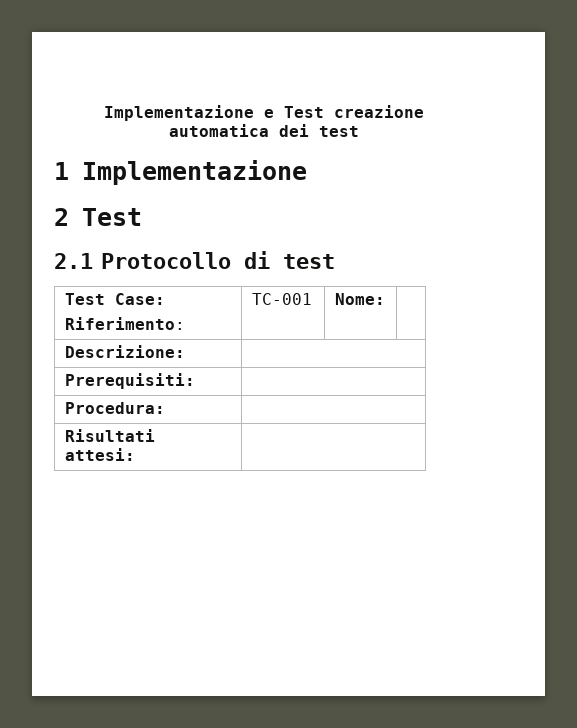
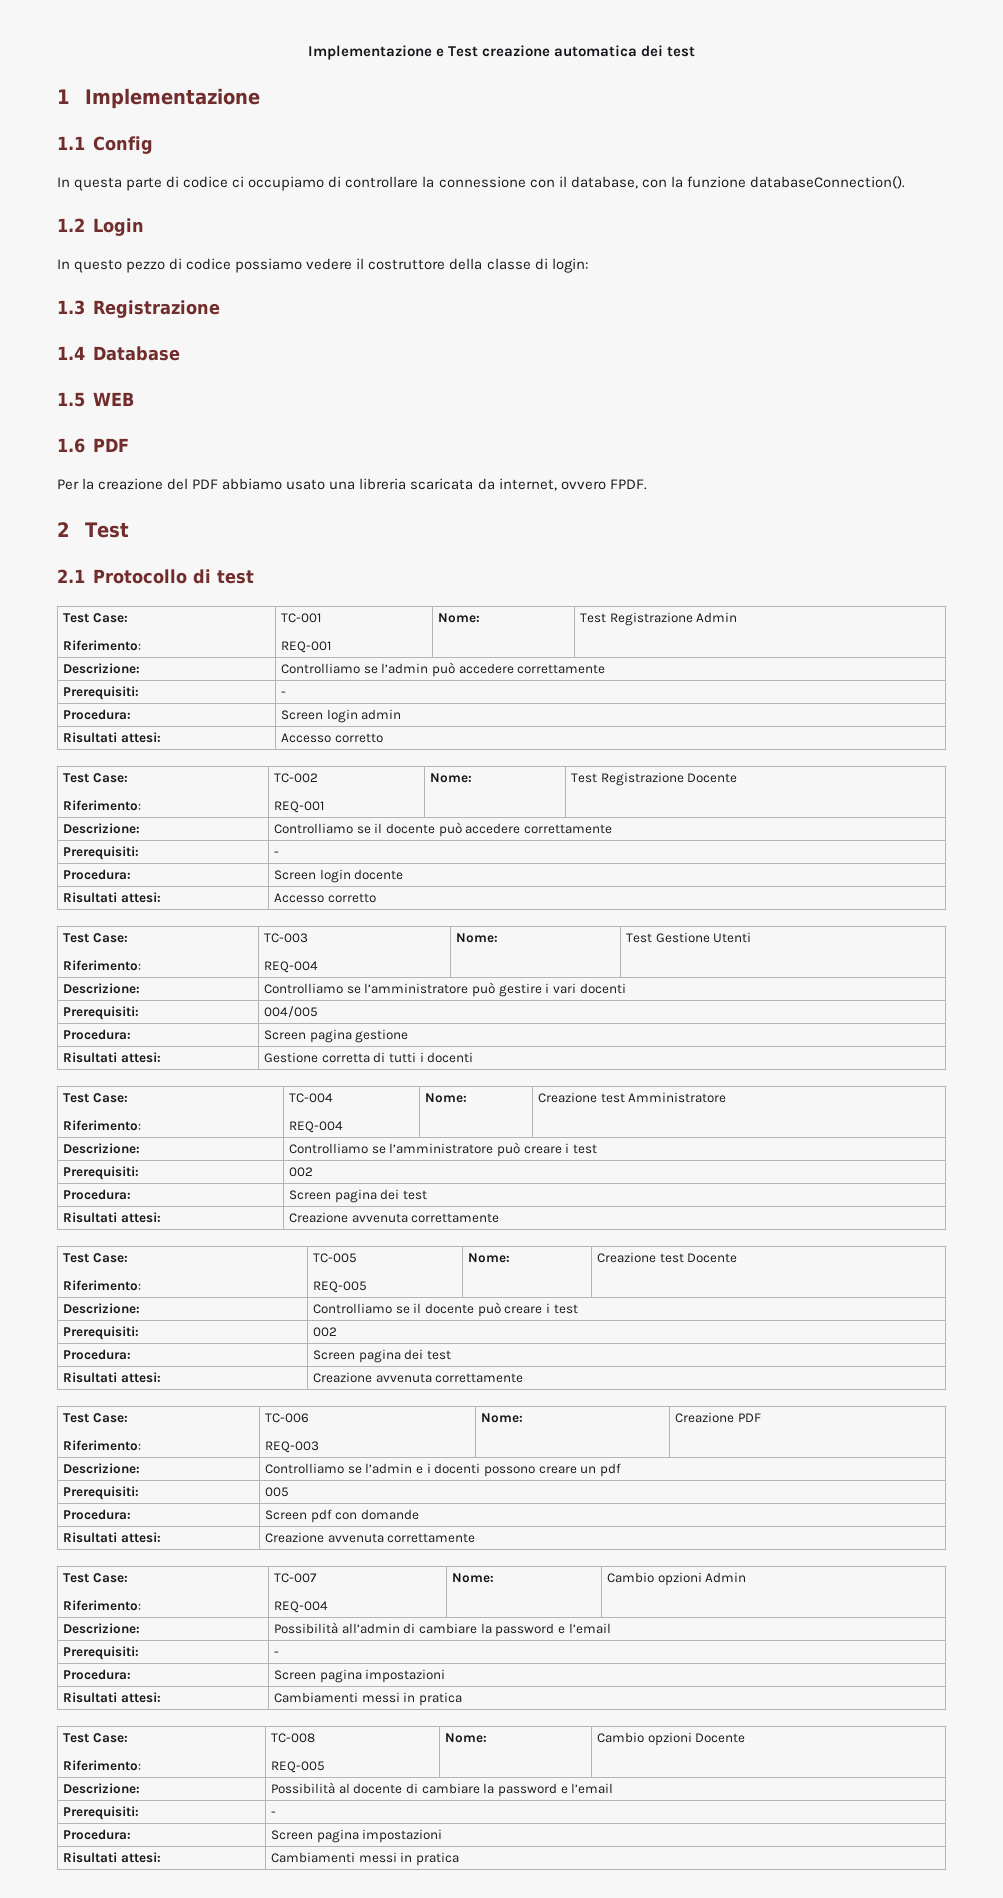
(307, 172) none -> [57,136,153,154] [57,176,905,191] [57,218,144,236] [57,258,588,273] [57,300,220,318] [57,346,180,361] [57,392,134,407] [57,438,129,453] [57,478,647,491] // 1.1 Config // In questa parte di codice ci occupiamo di controllare la connessione con il database, con la funzione databaseConnection(). // 1.2 Login // In questo pezzo di codice possiamo vedere il costruttore della classe di login: // 1.3 Registrazione // 1.4 Database // 1.5 WEB // 1.6 PDF // Per la creazione del PDF abbiamo usato una libreria scaricata da internet, ovvero FPDF.
[334,293,385,305] [64,345,185,358] [64,373,195,389] [64,402,165,414] [64,429,155,442] [64,448,135,461] | Nome: | // Descrizione: | // Prerequisiti: | // Procedura: | // Risultati attesi: | -> [281,641,332,653] [438,613,481,623] [580,612,738,626] [63,663,141,674] [281,662,606,677] [63,686,140,700] [281,691,287,696] [63,709,132,720] [281,709,402,723] [63,732,161,743] [281,733,383,743] [63,773,128,783] [63,800,142,811] [274,773,319,783] [274,801,325,813] [430,773,473,783] [571,772,738,786] [63,823,141,834] [274,822,612,837] [63,846,140,860] [274,851,280,856] [63,869,132,880] [274,869,404,883] [63,892,161,903] [274,893,376,903] [63,933,128,943] [63,960,142,971] [264,933,309,943] [264,961,319,973] [456,933,499,943] [626,932,752,943] [63,983,141,994] [264,982,626,997] [63,1006,140,1020] [264,1006,319,1017] [63,1029,132,1040] [264,1029,409,1043] [63,1052,161,1063] [264,1052,474,1063] [63,1093,128,1103] [63,1120,142,1131] [289,1093,334,1103] [289,1121,344,1133] [425,1093,468,1103] [538,1092,727,1103] [63,1143,141,1154] [289,1142,597,1157] [63,1166,140,1180] [289,1167,314,1177] [63,1189,132,1200] [289,1189,428,1203] [63,1212,161,1223] [289,1212,500,1223] [63,1253,128,1263] [63,1280,142,1291] [313,1253,358,1263] [313,1281,368,1293] [468,1253,511,1263] [597,1252,738,1263] [63,1303,141,1314] [313,1302,578,1317] [63,1326,140,1340] [313,1327,338,1337] [63,1349,132,1360] [313,1349,452,1363] [63,1372,161,1383] [313,1372,524,1383] [63,1413,128,1423] [63,1440,142,1451] [265,1413,310,1423] [265,1441,320,1453] [481,1413,524,1423] [675,1412,761,1423] [63,1463,141,1474] [265,1463,621,1477] [63,1486,140,1500] [265,1487,290,1497] [63,1509,132,1520] [265,1509,420,1523] [63,1532,161,1543] [265,1532,476,1543] [63,1573,128,1583] [63,1600,142,1611] [274,1573,318,1583] [274,1601,329,1613] [452,1573,495,1583] [607,1572,747,1586] [63,1623,141,1634] [274,1622,611,1637] [63,1646,140,1660] [274,1651,280,1656] [63,1669,132,1680] [274,1669,446,1683] [63,1692,161,1703] [274,1692,463,1706] [63,1733,128,1743] [63,1760,142,1771] [271,1733,316,1743] [271,1761,326,1773] [445,1733,488,1743] [597,1732,746,1746] [63,1783,141,1794] [271,1782,614,1797] [63,1806,140,1820] [271,1811,277,1816] [63,1829,132,1840] [271,1829,443,1843] [63,1852,161,1863] [271,1852,460,1866] // REQ-001 | Nome: | Test Registrazione Admin // Descrizione: | Controlliamo se l’admin può accedere correttamente // Prerequisiti: | - // Procedura: | Screen login admin // Risultati attesi: | Accesso corretto // Test Case: // Riferimento: | TC-002 // REQ-001 | Nome: | Test Registrazione Docente // Descrizione: | Controlliamo se il docente può accedere correttamente // Prerequisiti: | - // Procedura: | Screen login docente // Risultati attesi: | Accesso corretto // Test Case: // Riferimento: | TC-003 // REQ-004 | Nome: | Test Gestione Utenti // Descrizione: | Controlliamo se l’amministratore può gestire i vari docenti // Prerequisiti: | 004/005 // Procedura: | Screen pagina gestione // Risultati attesi: | Gestione corretta di tutti i docenti // Test Case: // Riferimento: | TC-004 // REQ-004 | Nome: | Creazione test Amministratore // Descrizione: | Controlliamo se l’amministratore può creare i test // Prerequisiti: | 002 // Procedura: | Screen pagina dei test // Risultati attesi: | Creazione avvenuta correttamente // Test Case: // Riferimento: | TC-005 // REQ-005 | Nome: | Creazione test Docente // Descrizione: | Controlliamo se il docente può creare i test // Prerequisiti: | 002 // Procedura: | Screen pagina dei test // Risultati attesi: | Creazione avvenuta correttamente // Test Case: // Riferimento: | TC-006 // REQ-003 | Nome: | Creazione PDF // Descrizione: | Controlliamo se l’admin e i docenti possono creare un pdf // Prerequisiti: | 005 // Procedura: | Screen pdf con domande // Risultati attesi: | Creazione avvenuta correttamente // Test Case: // Riferimento: | TC-007 // REQ-004 | Nome: | Cambio opzioni Admin // Descrizione: | Possibilità all’admin di cambiare la password e l’email // Prerequisiti: | - // Procedura: | Screen pagina impostazioni // Risultati attesi: | Cambiamenti messi in pratica // Test Case: // Riferimento: | TC-008 // REQ-005 | Nome: | Cambio opzioni Docente // Descrizione: | Possibilità al docente di cambiare la password e l’email // Prerequisiti: | - // Procedura: | Screen pagina impostazioni // Risultati attesi: | Cambiamenti messi in pratica

